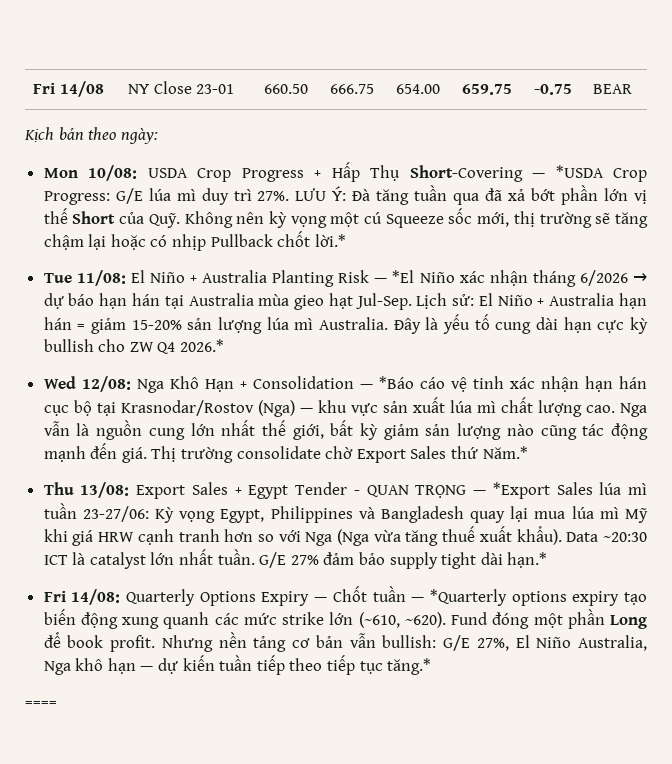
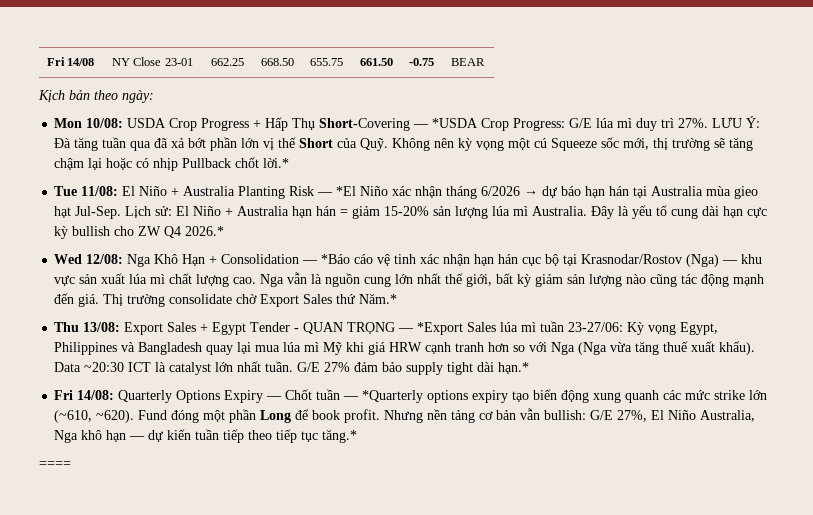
[263,84,308,94] [329,84,374,94] [395,84,440,94] [461,84,512,95] 660.50 | 666.75 | 654.00 | 659.75 -> [210,58,244,66] [260,58,294,66] [309,58,343,66] [359,58,393,66] 662.25 | 668.50 | 655.75 | 661.50

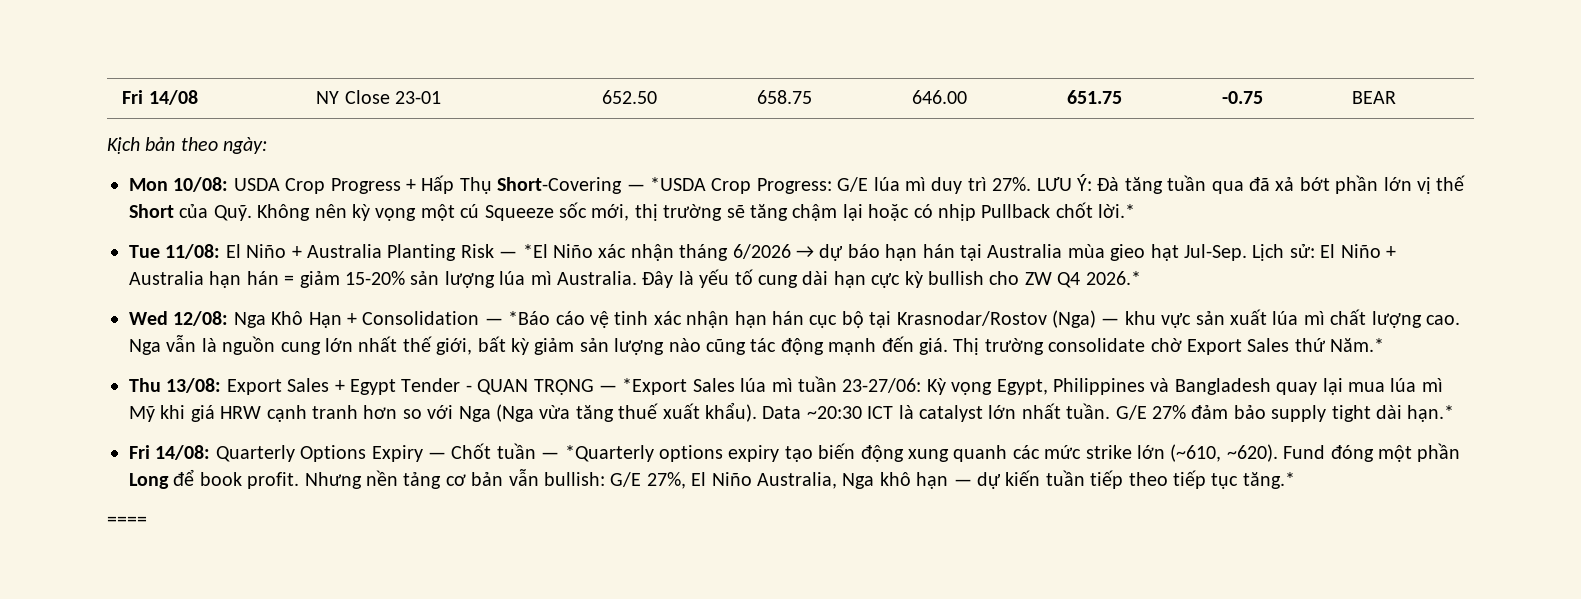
[210,58,244,66] [260,58,294,66] [309,58,343,66] [359,58,393,66] 662.25 | 668.50 | 655.75 | 661.50 -> [602,90,658,104] [757,90,813,104] [912,90,968,104] [1067,90,1123,104] 652.50 | 658.75 | 646.00 | 651.75

